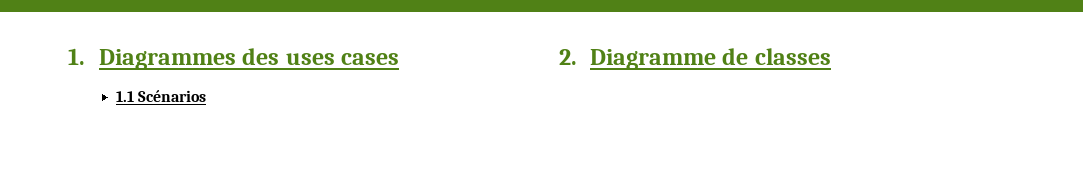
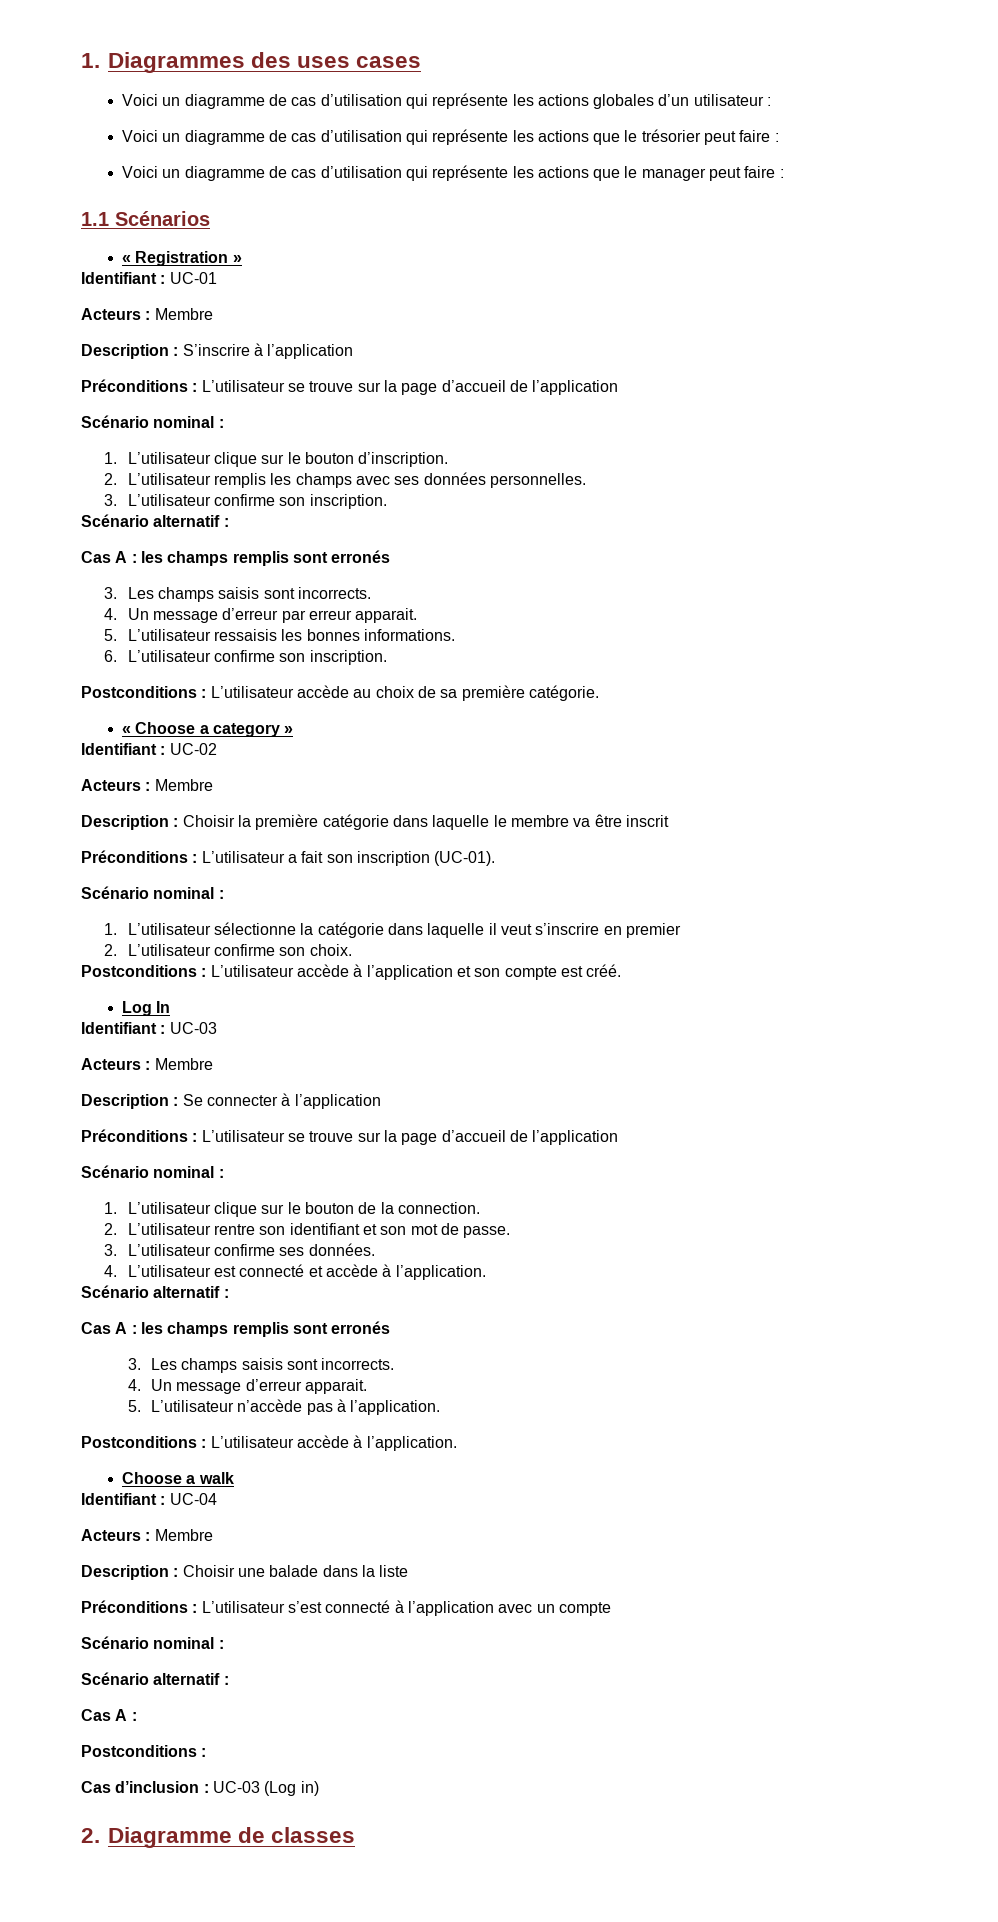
[115,90,206,102] 1.1 Scénarios -> [121,93,772,109] [121,129,779,145] [121,165,784,181] [81,211,210,226] [121,251,242,266] [81,272,217,284] [81,308,213,320] [81,343,354,359] [81,379,619,395] [81,415,224,428] [104,452,449,467] [104,472,586,488] [104,494,387,509] [81,514,229,527] [81,550,391,566] [104,587,371,602] [104,608,418,623] [104,629,455,641] [104,650,387,665] [81,685,599,701] [121,722,294,737] [81,743,217,755] [81,779,213,791] [81,814,669,830] [81,850,496,866] [81,886,224,899] [104,922,681,938] [104,944,352,956] [81,964,622,980] [121,1001,171,1016] [81,1022,217,1034] [81,1058,213,1070] [81,1093,381,1109] [81,1129,619,1145] [81,1165,224,1178] [104,1202,480,1217] [104,1223,511,1238] [104,1243,375,1256] [104,1264,486,1280] [81,1285,229,1298] [81,1321,391,1337] [127,1358,395,1373] [127,1379,368,1394] [127,1399,441,1415] [81,1435,457,1451] [121,1472,234,1484] [81,1493,217,1505] [81,1529,213,1541] [81,1565,409,1580] [81,1600,611,1616] [81,1636,224,1649] [81,1672,229,1685] [81,1709,137,1721] [81,1745,207,1757] [81,1781,319,1796] Voici un diagramme de cas d’utilisation qui représente les actions globales d’un utilisateur : // Voici un diagramme de cas d’utilisation qui représente les actions que le trésorier peut faire : // Voici un diagramme de cas d’utilisation qui représente les actions que le manager peut faire : // 1.1 Scénarios // « Registration » // Identifiant : UC-01 // Acteurs : Membre // Description : S’inscrire à l’application // Préconditions : L’utilisateur se trouve sur la page d’accueil de l’application // Scénario nominal : // 1. L’utilisateur clique sur le bouton d’inscription. // 2. L’utilisateur remplis les champs avec ses données personnelles. // 3. L’utilisateur confirme son inscription. // Scénario alternatif : // Cas A : les champs remplis sont erronés // 3. Les champs saisis sont incorrects. // 4. Un message d’erreur par erreur apparait. // 5. L’utilisateur ressaisis les bonnes informations. // 6. L’utilisateur confirme son inscription. // Postconditions : L’utilisateur accède au choix de sa première catégorie. // « Choose a category » // Identifiant : UC-02 // Acteurs : Membre // Description : Choisir la première catégorie dans laquelle le membre va être inscrit // Préconditions : L’utilisateur a fait son inscription (UC-01). // Scénario nominal : // 1. L’utilisateur sélectionne la catégorie dans laquelle il veut s’inscrire en premier // 2. L’utilisateur confirme son choix. // Postconditions : L’utilisateur accède à l’application et son compte est créé. // Log In // Identifiant : UC-03 // Acteurs : Membre // Description : Se connecter à l’application // Préconditions : L’utilisateur se trouve sur la page d’accueil de l’application // Scénario nominal : // 1. L’utilisateur clique sur le bouton de la connection. // 2. L’utilisateur rentre son identifiant et son mot de passe. // 3. L’utilisateur confirme ses données. // 4. L’utilisateur est connecté et accède à l’application. // Scénario alternatif : // Cas A : les champs remplis sont erronés // 3. Les champs saisis sont incorrects. // 4. Un message d’erreur apparait. // 5. L’utilisateur n’accède pas à l’application. // Postconditions : L’utilisateur accède à l’application. // Choose a walk // Identifiant : UC-04 // Acteurs : Membre // Description : Choisir une balade dans la liste // Préconditions : L’utilisateur s’est connecté à l’application avec un compte // Scénario nominal : // Scénario alternatif : // Cas A : // Postconditions : // Cas d’inclusion : UC-03 (Log in)

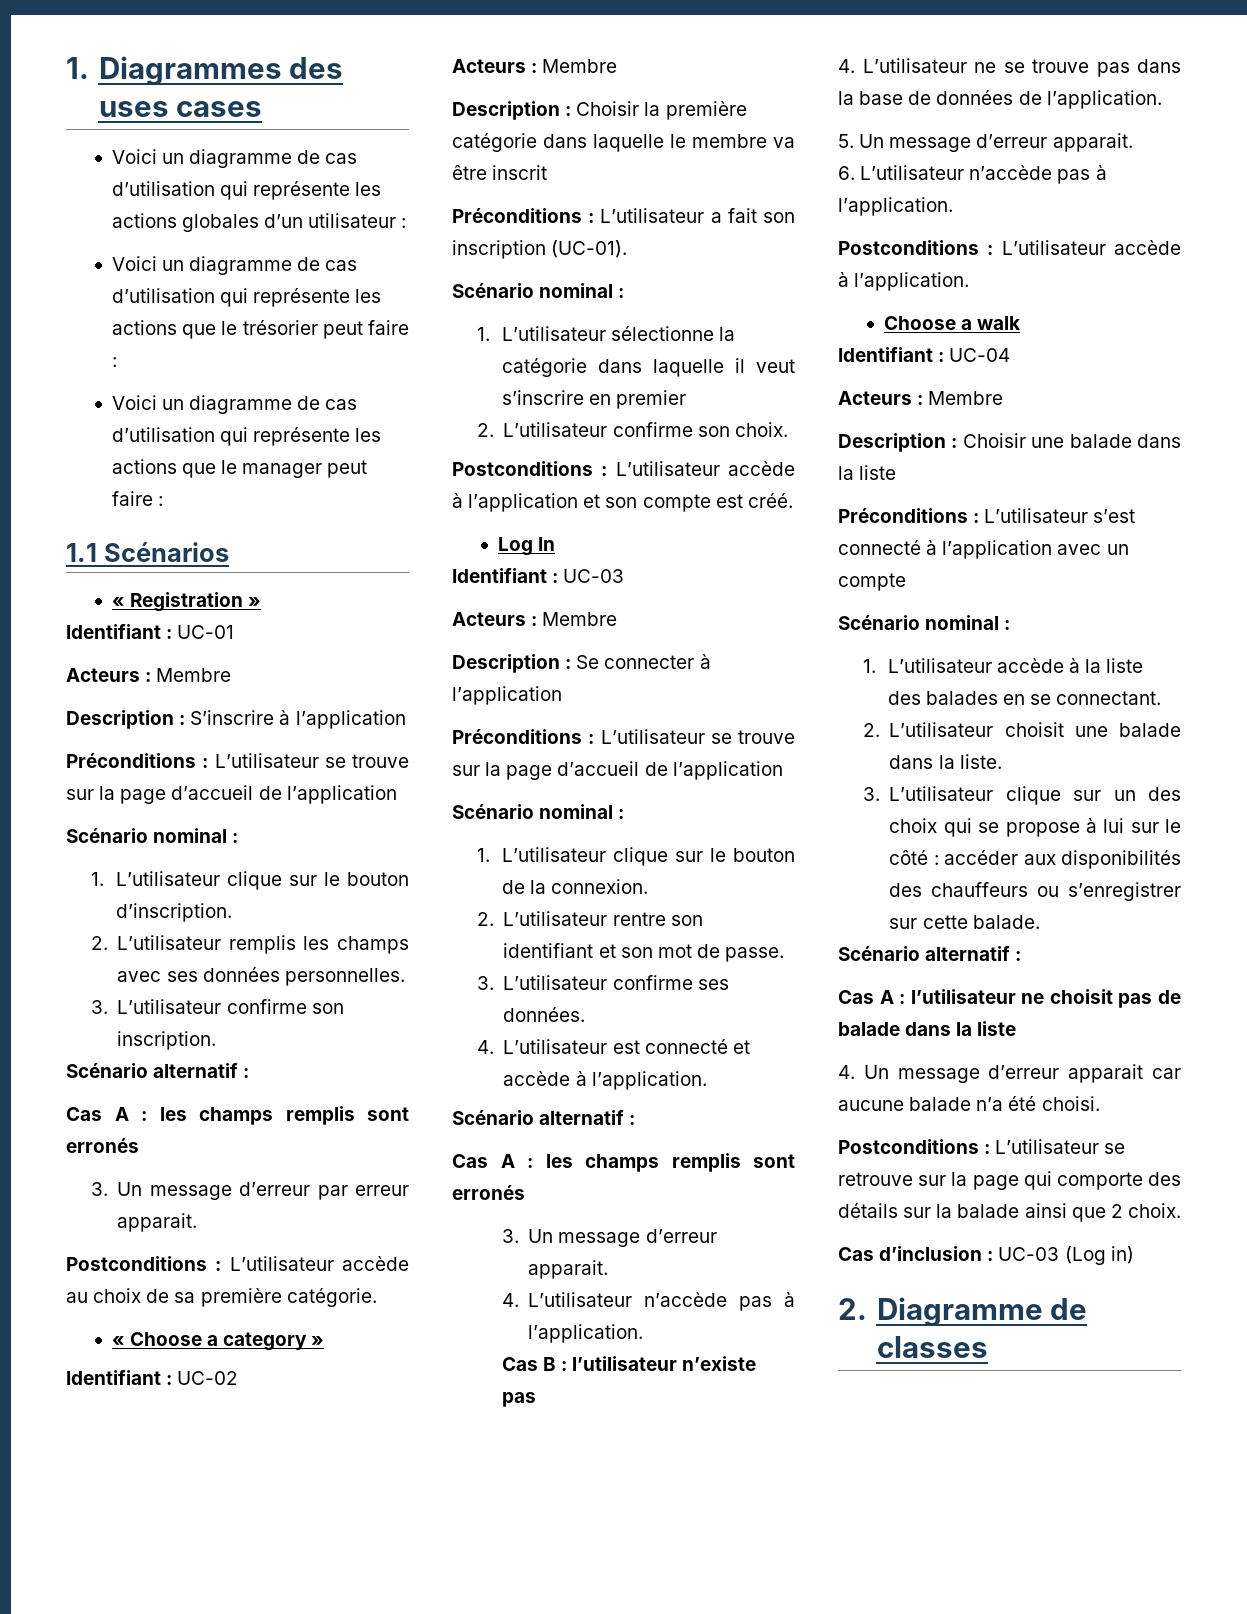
[127,587,371,602] [104,608,118,620] Les champs saisis sont incorrects. // 4. -> (108, 1189) none
[104,629,455,641] [104,650,387,665] // 5. L’utilisateur ressaisis les bonnes informations. // 6. L’utilisateur confirme son inscription. -> (198, 1222) none
[397,1202,480,1214] connection. -> [551,879,649,894] connexion.
[151,1358,395,1373] [127,1379,368,1394] [127,1399,441,1415] Les champs saisis sont incorrects. // 4. Un message d’erreur apparait. // 5. L’utilisateur n’accède pas à l’application. -> [528,1229,717,1247] [528,1260,609,1279] [501,1292,795,1311] [528,1324,644,1343] [501,1356,757,1371] [501,1392,536,1407] [838,58,1181,77] [838,90,1162,109] [838,133,1133,152] [838,165,1107,184] [838,197,953,216] Un message d’erreur apparait. // 4. L’utilisateur n’accède pas à l’application. // Cas B : l’utilisateur n’existe pas // 4. L’utilisateur ne se trouve pas dans la base de données de l’application. // 5. Un message d’erreur apparait. // 6. L’utilisateur n’accède pas à l’application.
[81,1672,229,1685] [81,1709,137,1721] [81,1745,207,1757] // Scénario alternatif : // Cas A : // Postconditions : -> [862,658,1144,673] [887,691,1162,705] [862,722,1181,737] [889,754,1002,769] [862,786,1181,805] [889,818,1181,837] [889,850,1181,869] [889,882,1181,901] [889,915,1040,929] [838,946,1022,961] [838,989,1181,1008] [838,1021,1017,1036] [838,1064,1181,1083] [838,1096,1100,1111] [838,1139,1126,1154] [838,1171,1181,1190] [838,1203,1181,1222] // 1. L’utilisateur accède à la liste des balades en se connectant. // 2. L’utilisateur choisit une balade dans la liste. // 3. L’utilisateur clique sur un des choix qui se propose à lui sur le côté : accéder aux disponibilités des chauffeurs ou s’enregistrer sur cette balade. // Scénario alternatif : // Cas A : l’utilisateur ne choisit pas de balade dans la liste // 4. Un message d’erreur apparait car aucune balade n’a été choisi. // Postconditions : L’utilisateur se retrouve sur la page qui comporte des détails sur la balade ainsi que 2 choix.

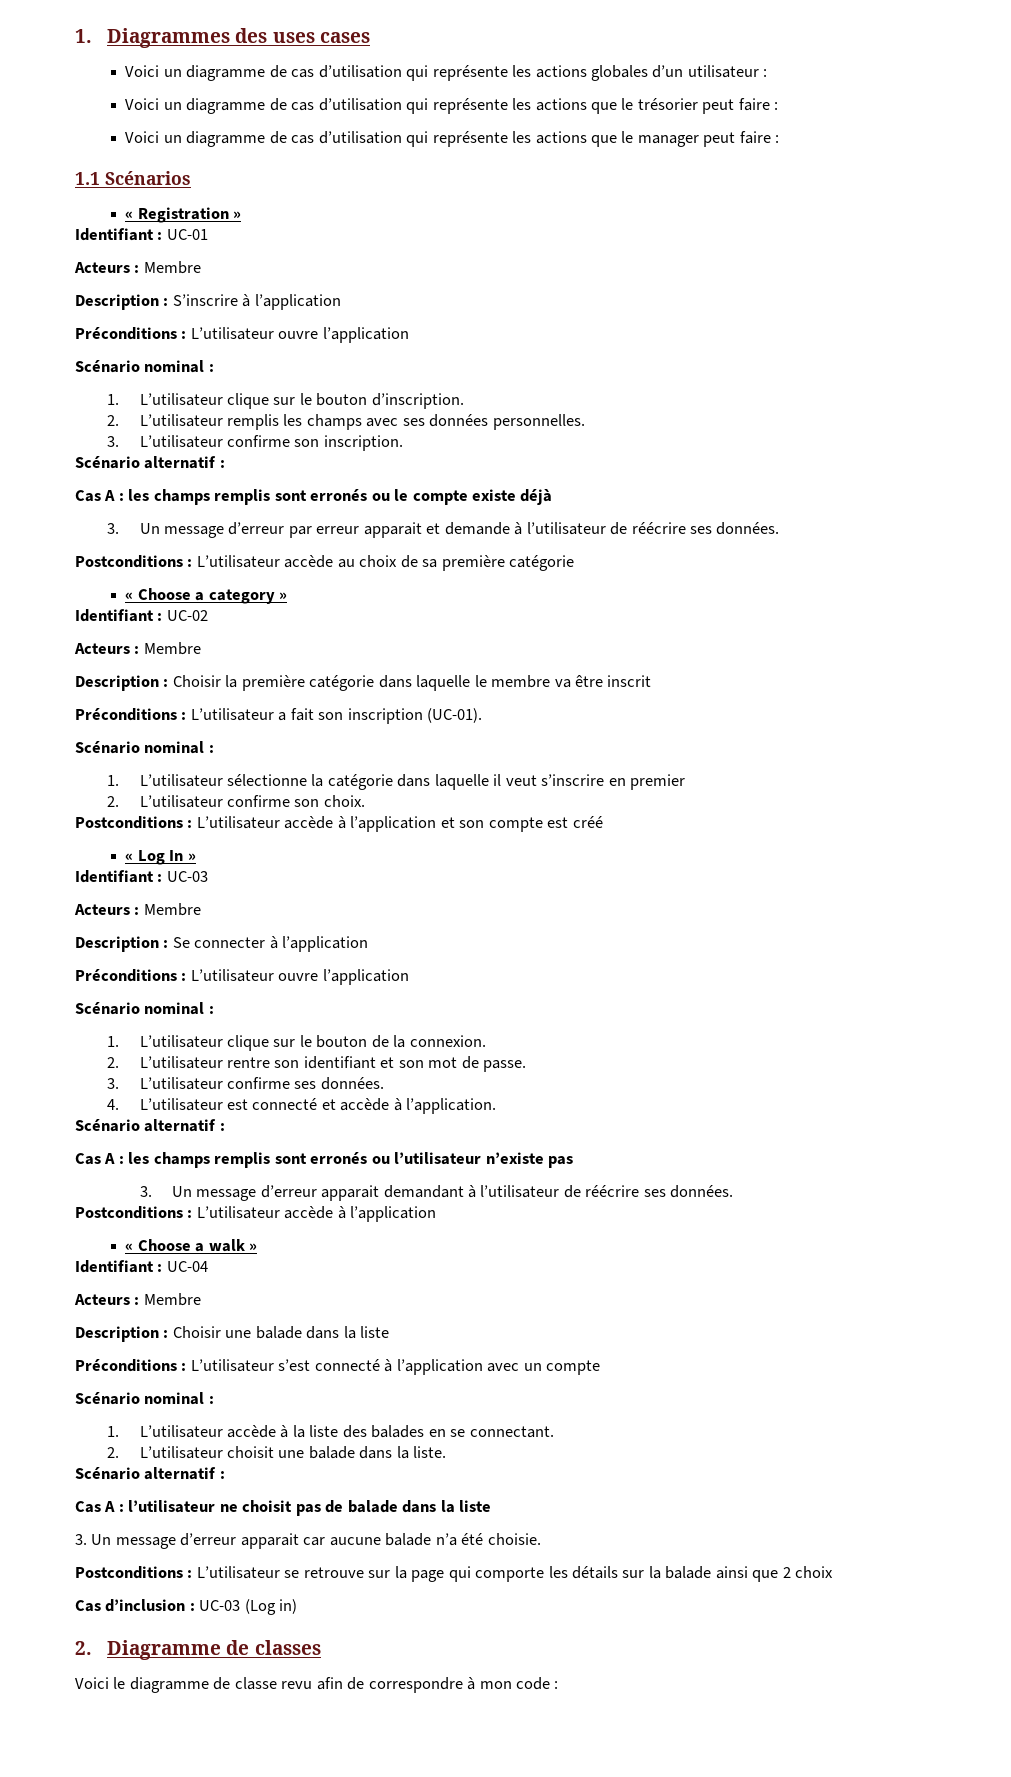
[324,754,409,768] [66,785,282,804] se trouve sur la page d’accueil de -> [278,331,319,339] ouvre
(139, 1145) none -> [371,489,553,505] ou le compte existe déjà
[117,1213,198,1232] apparait. -> [363,522,780,538] apparait et demande à l’utilisateur de réécrire ses données.
[286,1288,377,1307] catégorie. -> [509,555,575,571] catégorie
[747,493,793,508] créé. // -> [572,816,603,828] [125,853,134,861] créé // «
(555, 544) none -> [187,853,196,861] »
[710,730,795,744] [452,761,668,780] se trouve sur la page d’accueil de -> [278,973,319,981] ouvre
[501,1229,717,1247] [528,1260,609,1279] [501,1292,795,1311] [528,1324,644,1343] [501,1356,757,1371] [501,1392,536,1407] [838,58,1181,77] [838,90,1162,109] [838,133,1133,152] [838,165,1107,184] [838,197,953,216] [838,240,1181,255] [838,272,970,291] // 3. Un message d’erreur apparait. // 4. L’utilisateur n’accède pas à l’application. // Cas B : l’utilisateur n’existe pas // 4. L’utilisateur ne se trouve pas dans la base de données de l’application. // 5. Un message d’erreur apparait. // 6. L’utilisateur n’accède pas à l’application. // Postconditions : L’utilisateur accède à l’application. // -> [371,1152,574,1168] [139,1185,734,1201] [75,1206,437,1222] [125,1243,134,1251] ou l’utilisateur n’existe pas // 3. Un message d’erreur apparait demandant à l’utilisateur de réécrire ses données. // Postconditions : L’utilisateur accède à l’application // «
(1021, 323) none -> [249,1243,258,1251] »
[862,786,1181,805] [889,818,1181,837] [889,850,1181,869] [889,882,1181,901] [889,915,1040,929] // 3. L’utilisateur clique sur un des choix qui se propose à lui sur le côté : accéder aux disponibilités des chauffeurs ou s’enregistrer sur cette balade. -> (447, 1452) none
[838,1065,855,1079] 4. -> [75,1534,87,1545] 3.
[1041,1096,1100,1111] choisi. -> [487,1533,541,1545] choisie.
[1148,1172,1181,1186] des -> [548,1566,568,1578] les
[1127,1203,1181,1218] choix. -> [795,1566,834,1578] choix
(988, 1347) none -> [75,1677,559,1693] // Voici le diagramme de classe revu afin de correspondre à mon code :

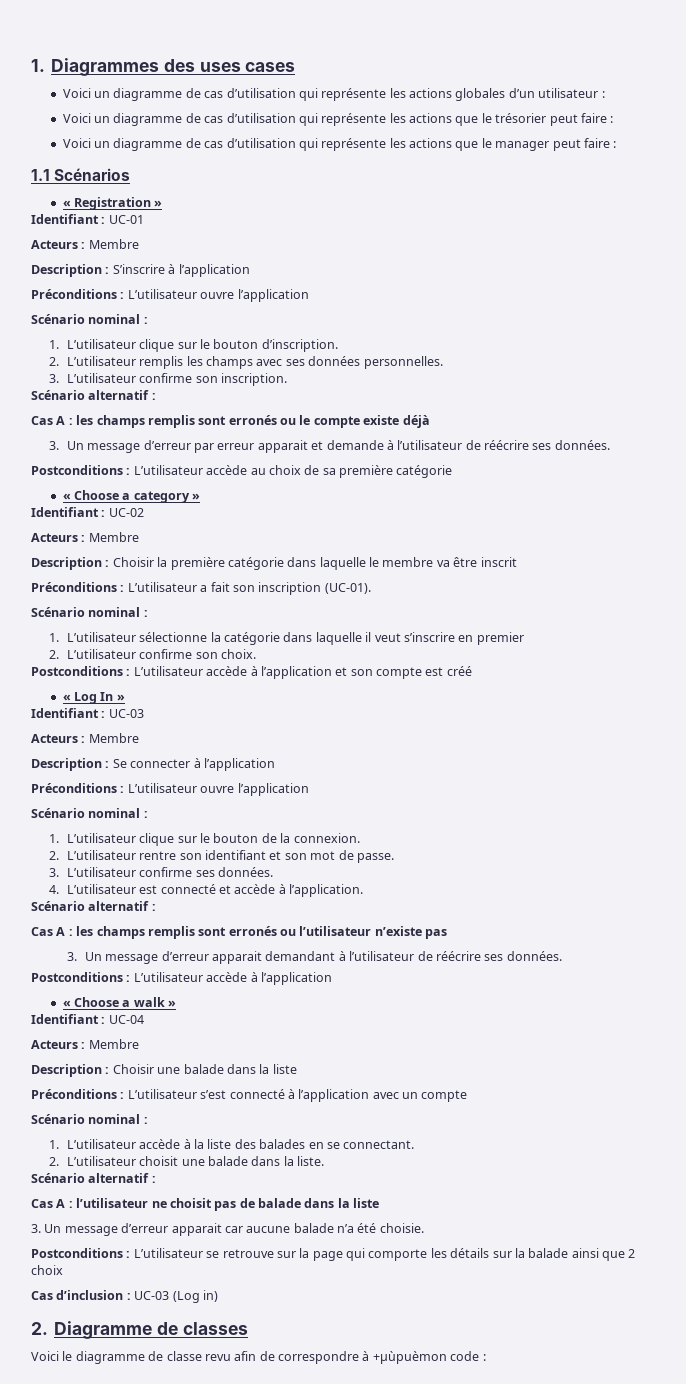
[479,1681,512,1689] mon -> [372,1351,447,1364] +µùpuèmon

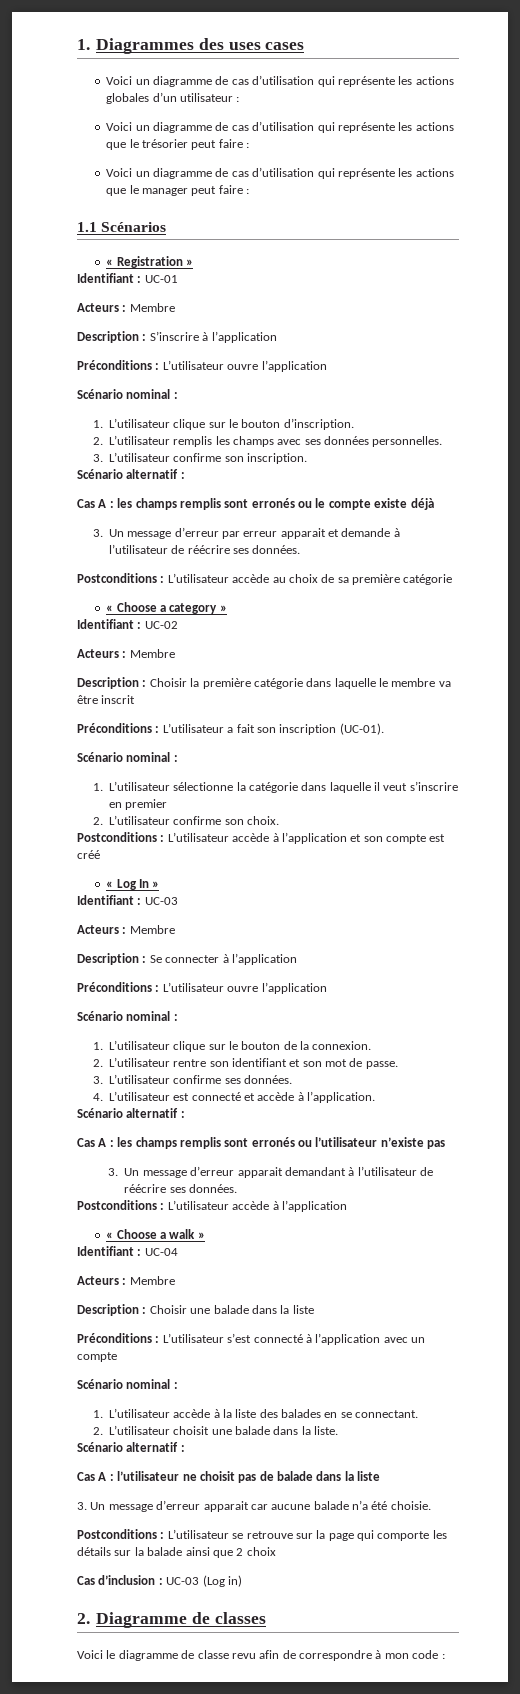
[372,1351,447,1364] +µùpuèmon -> [384,1653,409,1659] mon

